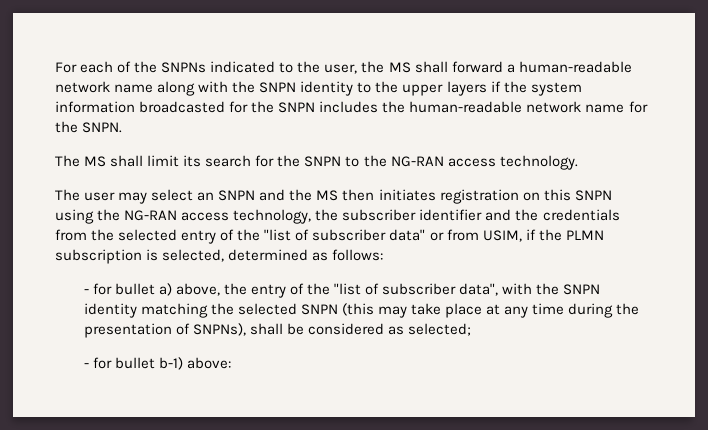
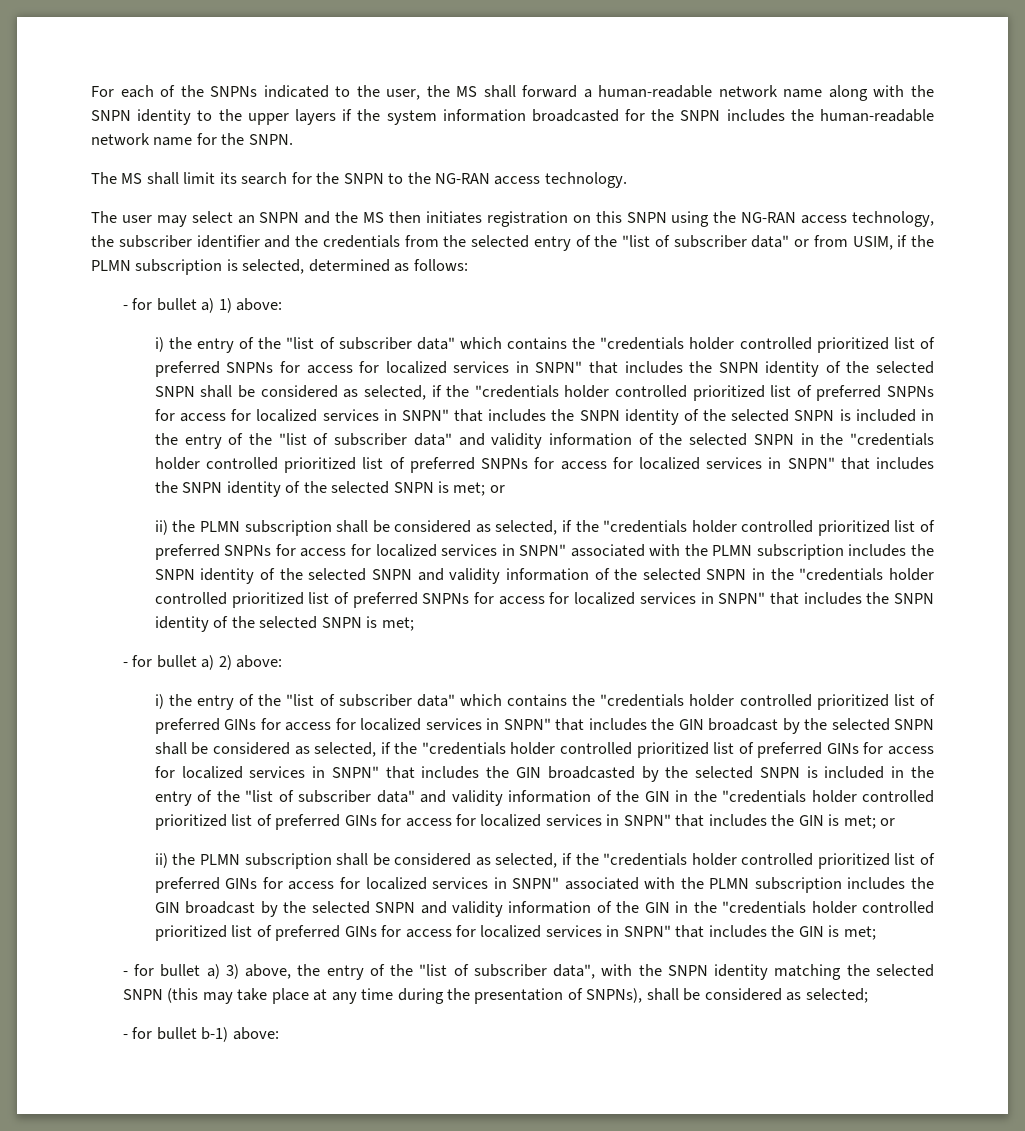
(172, 289) none -> [218,298,283,313] [154,337,936,353] [154,361,935,377] [154,385,934,401] [154,409,935,425] [154,433,934,449] [154,457,935,473] [154,481,505,497] [154,520,936,536] [154,544,935,560] [154,568,935,584] [154,592,935,608] [154,616,414,632] [122,655,283,670] [154,694,936,710] [154,718,935,734] [154,742,935,758] [154,766,935,782] [154,790,935,806] [154,814,896,830] [154,853,936,869] [154,877,935,893] [154,901,935,917] [154,925,876,941] [122,964,239,979] 1) above: // i) the entry of the "list of subscriber data" which contains the "credentials holder controlled prioritized list of preferred SNPNs for access for localized services in SNPN" that includes the SNPN identity of the selected SNPN shall be considered as selected, if the "credentials holder controlled prioritized list of preferred SNPNs for access for localized services in SNPN" that includes the SNPN identity of the selected SNPN is included in the entry of the "list of subscriber data" and validity information of the selected SNPN in the "credentials holder controlled prioritized list of preferred SNPNs for access for localized services in SNPN" that includes the SNPN identity of the selected SNPN is met; or // ii) the PLMN subscription shall be considered as selected, if the "credentials holder controlled prioritized list of preferred SNPNs for access for localized services in SNPN" associated with the PLMN subscription includes the SNPN identity of the selected SNPN and validity information of the selected SNPN in the "credentials holder controlled prioritized list of preferred SNPNs for access for localized services in SNPN" that includes the SNPN identity of the selected SNPN is met; // - for bullet a) 2) above: // i) the entry of the "list of subscriber data" which contains the "credentials holder controlled prioritized list of preferred GINs for access for localized services in SNPN" that includes the GIN broadcast by the selected SNPN shall be considered as selected, if the "credentials holder controlled prioritized list of preferred GINs for access for localized services in SNPN" that includes the GIN broadcasted by the selected SNPN is included in the entry of the "list of subscriber data" and validity information of the GIN in the "credentials holder controlled prioritized list of preferred GINs for access for localized services in SNPN" that includes the GIN is met; or // ii) the PLMN subscription shall be considered as selected, if the "credentials holder controlled prioritized list of preferred GINs for access for localized services in SNPN" associated with the PLMN subscription includes the GIN broadcast by the selected SNPN and validity information of the GIN in the "credentials holder controlled prioritized list of preferred GINs for access for localized services in SNPN" that includes the GIN is met; // - for bullet a) 3)

